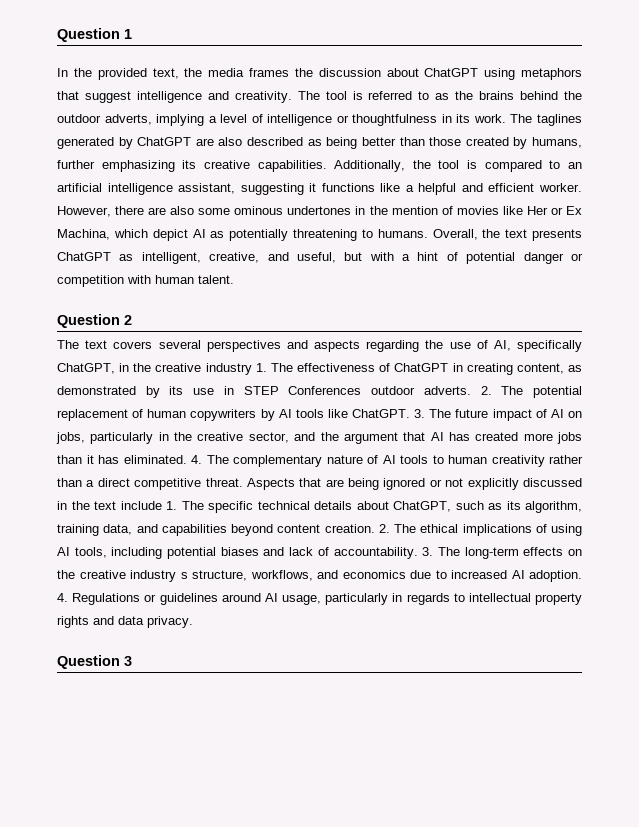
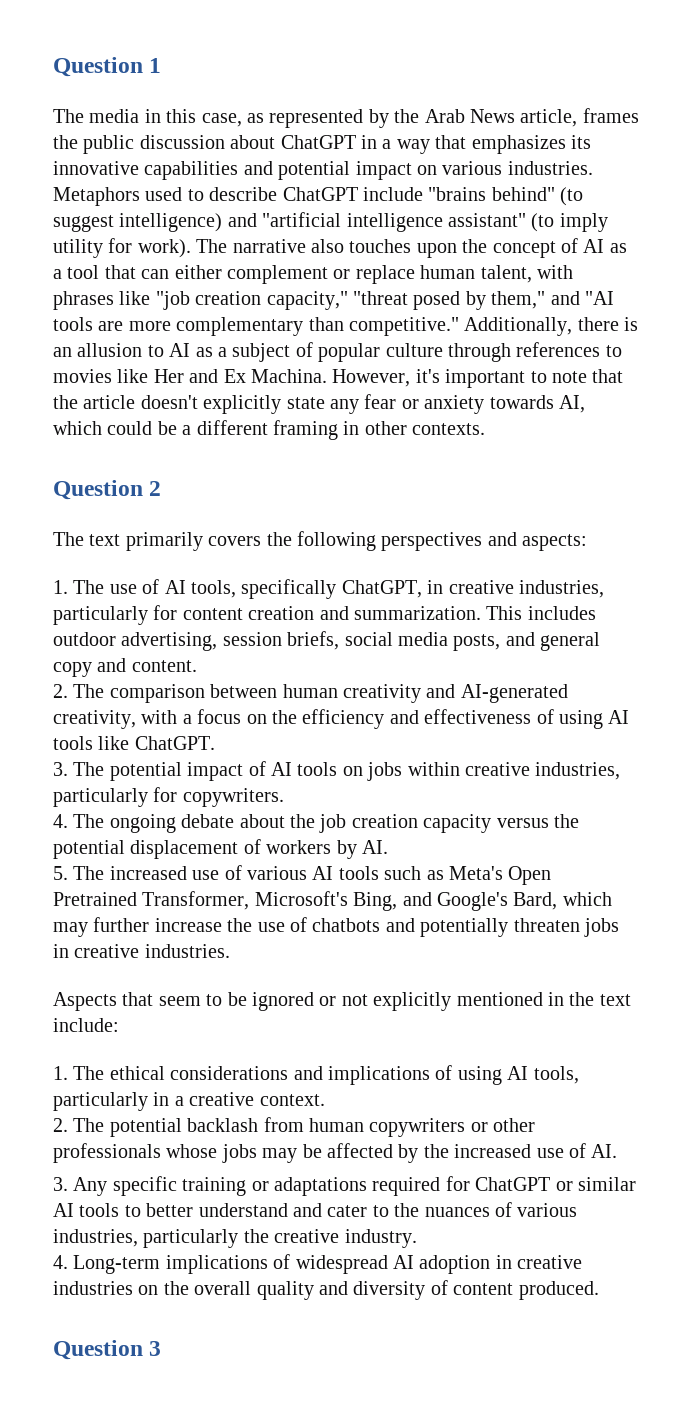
[57,68,245,80] In the provided text, the media -> [53,109,578,128] The media in this case, as represented by the Arab News article,
(313, 72) none -> [83,135,135,154] public
[484,68,582,80] [57,91,583,103] [57,114,583,126] [57,137,583,149] [57,160,582,172] [57,183,582,195] [57,206,582,217] [57,229,582,241] [57,252,583,264] [57,275,234,287] [57,314,132,328] [57,340,583,352] [57,363,582,375] [57,386,582,398] [57,409,275,421] using metaphors that suggest intelligence and creativity. The tool is referred to as the brains behind the outdoor adverts, implying a level of intelligence or thoughtfulness in its work. The taglines generated by ChatGPT are also described as being better than those created by humans, further emphasizing its creative capabilities. Additionally, the tool is compared to an artificial intelligence assistant, suggesting it functions like a helpful and efficient worker. However, there are also some ominous undertones in the mention of movies like Her or Ex Machina, which depict AI as potentially threatening to humans. Overall, the text presents ChatGPT as intelligent, creative, and useful, but with a hint of potential danger or competition with human talent. // Question 2 // The text covers several perspectives and aspects regarding the use of AI, specifically ChatGPT, in the creative industry 1. The effectiveness of ChatGPT in creating content, as demonstrated by its use in STEP Conferences outdoor adverts. 2. The potential replacement of human copywriters by -> [361,135,591,154] [53,161,593,180] [53,187,584,206] [53,212,608,232] [53,238,627,258] [53,265,573,284] [53,291,614,310] [53,317,639,336] [53,342,622,362] [53,369,624,388] [53,394,585,414] [53,420,486,440] [53,480,162,500] [53,531,588,551] [53,579,604,599] [53,605,596,625] [53,631,601,651] [53,658,197,677] [53,684,568,703] [53,709,603,729] in a way that emphasizes its innovative capabilities and potential impact on various industries. Metaphors used to describe ChatGPT include "brains behind" (to suggest intelligence) and "artificial intelligence assistant" (to imply utility for work). The narrative also touches upon the concept of AI as a tool that can either complement or replace human talent, with phrases like "job creation capacity," "threat posed by them," and "AI tools are more complementary than competitive." Additionally, there is an allusion to AI as a subject of popular culture through references to movies like Her and Ex Machina. However, it's important to note that the article doesn't explicitly state any fear or anxiety towards AI, which could be a different framing in other contexts. // Question 2 // The text primarily covers the following perspectives and aspects: // 1. The use of AI tools, specifically ChatGPT, in creative industries, particularly for content creation and summarization. This includes outdoor advertising, session briefs, social media posts, and general copy and content. // 2. The comparison between human creativity and AI-generated creativity, with a focus on the efficiency and effectiveness of using
[414,409,489,418] 3. The future -> [53,762,182,781] // 3. The potential
[567,411,582,418] [56,432,582,444] [57,455,583,467] [57,478,380,490] on jobs, particularly in the creative sector, and the argument that AI has created more jobs than it has eliminated. 4. The complementary nature of AI tools to human creativity rather than a direct competitive threat. Aspects that are being -> [297,762,621,781] [53,787,284,807] [53,814,579,833] [53,839,388,859] [53,865,552,885] [53,891,612,911] [53,917,619,937] [53,944,230,958] [53,992,247,1011] tools on jobs within creative industries, particularly for copywriters. // 4. The ongoing debate about the job creation capacity versus the potential displacement of workers by AI. // 5. The increased use of various AI tools such as Meta's Open Pretrained Transformer, Microsoft's Bing, and Google's Bard, which may further increase the use of chatbots and potentially threaten jobs in creative industries. // Aspects that seem to be
[522,478,582,487] discussed -> [456,992,543,1006] mentioned
[120,501,582,513] [57,524,459,536] include 1. The specific technical details about ChatGPT, such as its algorithm, training data, and capabilities beyond content creation. 2. The ethical -> [53,1018,119,1032] [53,1066,323,1080] include: // 1. The ethical considerations and
[111,547,582,559] [57,570,582,582] [57,593,583,605] [57,616,193,628] including potential biases and lack of accountability. 3. The long-term effects on the creative industry s structure, workflows, and economics due to increased AI adoption. 4. Regulations or guidelines around AI usage, particularly in regards to intellectual property rights and data privacy. -> [53,1092,325,1111] [53,1117,536,1137] [53,1143,618,1163] [53,1176,636,1196] [53,1202,578,1217] [53,1229,417,1248] [53,1254,583,1274] [53,1280,599,1300] particularly in a creative context. // 2. The potential backlash from human copywriters or other professionals whose jobs may be affected by the increased use of AI. // 3. Any specific training or adaptations required for ChatGPT or similar AI tools to better understand and cater to the nuances of various industries, particularly the creative industry. // 4. Long-term implications of widespread AI adoption in creative industries on the overall quality and diversity of content produced.

